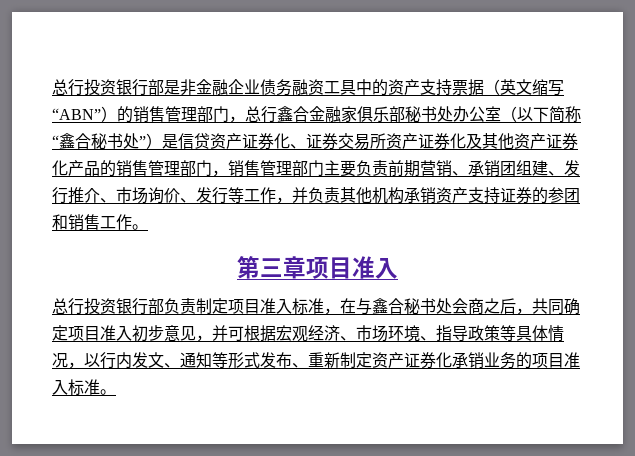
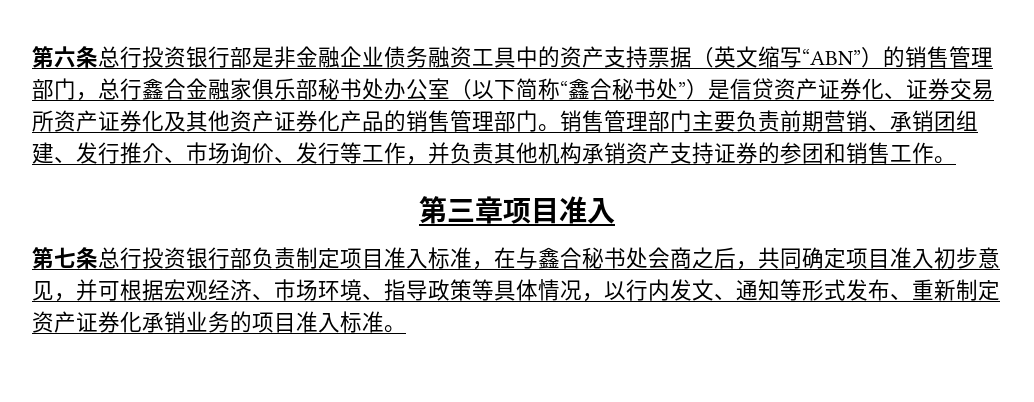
(52, 87) none -> [32,46,98,68] 第六条
[212,170,228,177] ， -> [538,124,560,132] 。
(398, 268) none -> [32,247,98,269] 第七条

